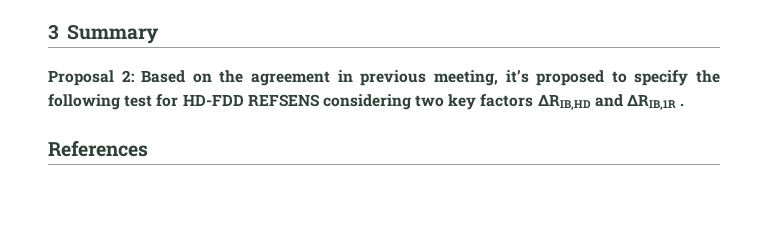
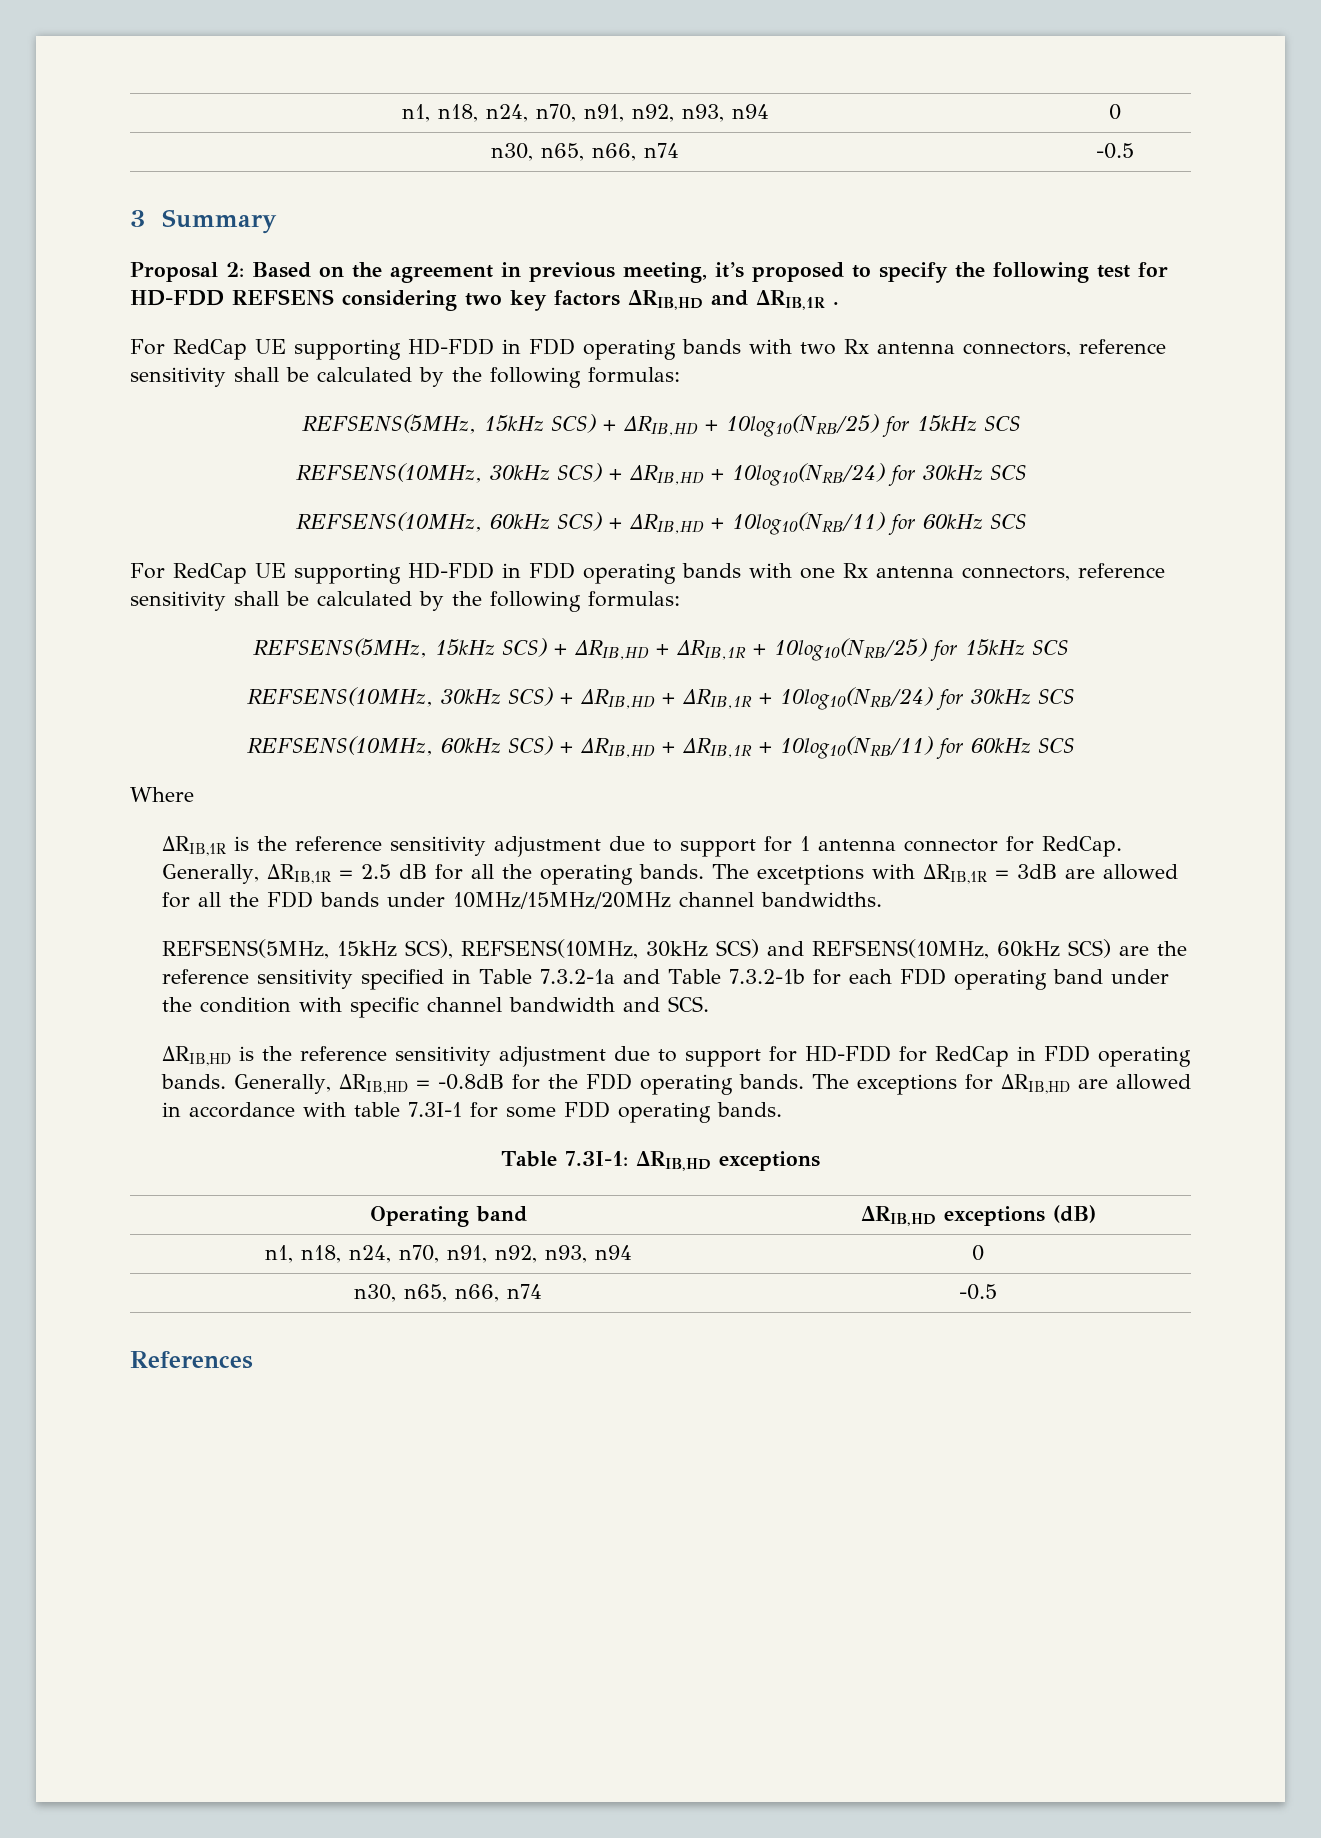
(48, 32) none -> [401,104,769,122] [1109,104,1121,120] [491,143,679,161] [1096,143,1134,159] n1, n18, n24, n70, n91, n92, n93, n94 | 0 // n30, n65, n66, n74 | -0.5 //
(685, 105) none -> [130,338,1166,360] [130,367,680,388] [301,414,1020,437] [295,463,1026,486] [295,512,1026,535] [130,562,1165,584] [130,591,680,612] [253,638,1068,661] [247,687,1074,710] [247,736,1074,759] [130,787,194,802] [161,836,1122,857] [161,864,1178,885] [161,891,882,909] [161,939,1187,959] [161,968,1169,990] [161,996,709,1018] [161,1045,1191,1067] [160,1073,1191,1095] [161,1101,782,1123] [501,1151,820,1171] [369,1206,527,1227] [860,1205,1096,1226] [264,1245,632,1263] [972,1245,984,1261] [354,1284,542,1302] [959,1284,997,1300] // For RedCap UE supporting HD-FDD in FDD operating bands with two Rx antenna connectors, reference sensitivity shall be calculated by the following formulas: // REFSENS(5MHz, 15kHz SCS) + ΔRIB,HD + 10log10(NRB/25) for 15kHz SCS // REFSENS(10MHz, 30kHz SCS) + ΔRIB,HD + 10log10(NRB/24) for 30kHz SCS // REFSENS(10MHz, 60kHz SCS) + ΔRIB,HD + 10log10(NRB/11) for 60kHz SCS // For RedCap UE supporting HD-FDD in FDD operating bands with one Rx antenna connectors, reference sensitivity shall be calculated by the following formulas: // REFSENS(5MHz, 15kHz SCS) + ΔRIB,HD + ΔRIB,1R + 10log10(NRB/25) for 15kHz SCS // REFSENS(10MHz, 30kHz SCS) + ΔRIB,HD + ΔRIB,1R + 10log10(NRB/24) for 30kHz SCS // REFSENS(10MHz, 60kHz SCS) + ΔRIB,HD + ΔRIB,1R + 10log10(NRB/11) for 60kHz SCS // Where // ΔRIB,1R is the reference sensitivity adjustment due to support for 1 antenna connector for RedCap. Generally, ΔRIB,1R = 2.5 dB for all the operating bands. The excetptions with ΔRIB,1R = 3dB are allowed for all the FDD bands under 10MHz/15MHz/20MHz channel bandwidths. // REFSENS(5MHz, 15kHz SCS), REFSENS(10MHz, 30kHz SCS) and REFSENS(10MHz, 60kHz SCS) are the reference sensitivity specified in Table 7.3.2-1a and Table 7.3.2-1b for each FDD operating band under the condition with specific channel bandwidth and SCS. // ΔRIB,HD is the reference sensitivity adjustment due to support for HD-FDD for RedCap in FDD operating bands. Generally, ΔRIB,HD = -0.8dB for the FDD operating bands. The exceptions for ΔRIB,HD are allowed in accordance with table 7.3I-1 for some FDD operating bands. // Table 7.3I-1: ΔRIB,HD exceptions // Operating band | ΔRIB,HD exceptions (dB) // n1, n18, n24, n70, n91, n92, n93, n94 | 0 // n30, n65, n66, n74 | -0.5

